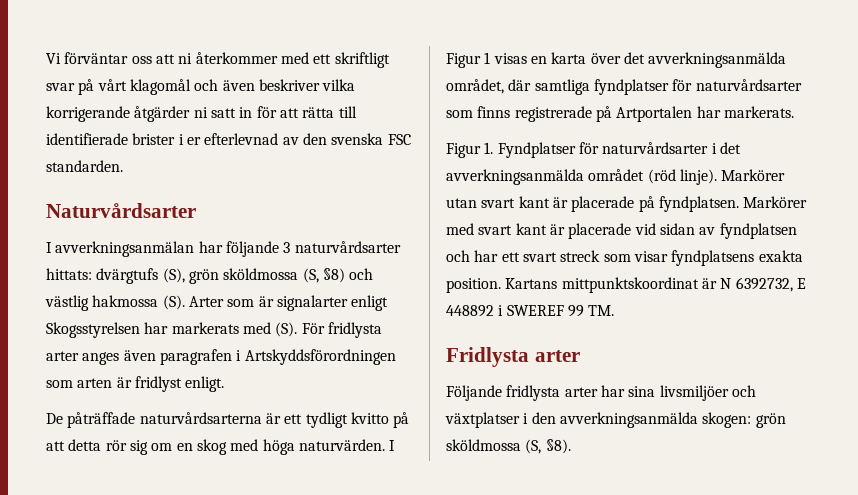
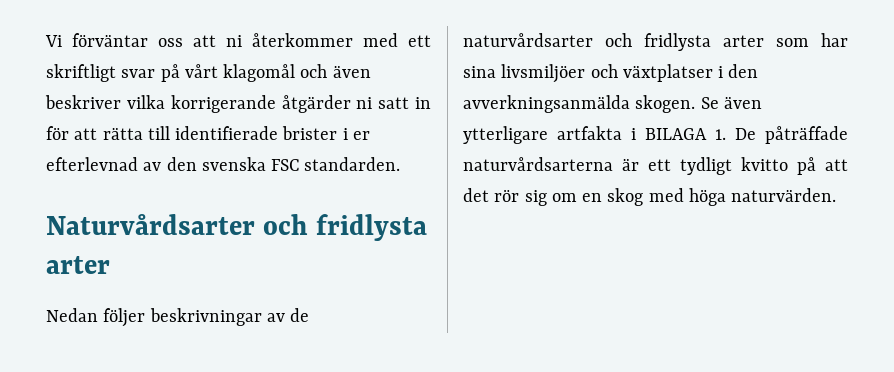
[46,241,401,257] [46,268,374,284] [45,295,389,311] [46,322,382,338] [46,349,396,365] [46,376,225,392] // I avverkningsanmälan har följande 3 naturvårdsarter hittats: dvärgtufs (S), grön sköldmossa (S, §8) och västlig hakmossa (S). Arter som är signalarter enligt Skogsstyrelsen har markerats med (S). För fridlysta arter anges även paragrafen i Artskyddsförordningen som arten är fridlyst enligt. // -> [263,214,428,241] [46,256,110,274] [46,308,310,327] [463,33,848,51] [463,64,759,83] [463,95,762,113] [463,126,726,144] och fridlysta arter // Nedan följer beskrivningar av de naturvårdsarter och fridlysta arter som har sina livsmiljöer och växtplatser i den avverkningsanmälda skogen. Se även ytterligare artfakta i BILAGA 1.
[68,439,102,451] detta -> [463,188,489,202] det
[389,440,396,451] [446,52,787,68] [446,79,802,95] [446,106,794,122] [446,142,741,158] [446,169,786,185] [446,196,808,212] [446,223,797,239] [446,250,803,266] [446,277,806,293] [446,305,615,317] [446,347,580,367] [446,385,756,401] [445,412,786,428] [446,439,571,454] I Figur 1 visas en karta över det avverkningsanmälda området, där samtliga fyndplatser för naturvårdsarter som finns registrerade på Artportalen har markerats. // Figur 1. Fyndplatser för naturvårdsarter i det avverkningsanmälda området (röd linje). Markörer utan svart kant är placerade på fyndplatsen. Markörer med svart kant är placerade vid sidan av fyndplatsen och har ett svart streck som visar fyndplatsens exakta position. Kartans mittpunktskoordinat är N 6392732, E 448892 i SWEREF 99 TM. // Fridlysta arter // Följande fridlysta arter har sina livsmiljöer och växtplatser i den avverkningsanmälda skogen: grön sköldmossa (S, §8). -> (837, 195) none

